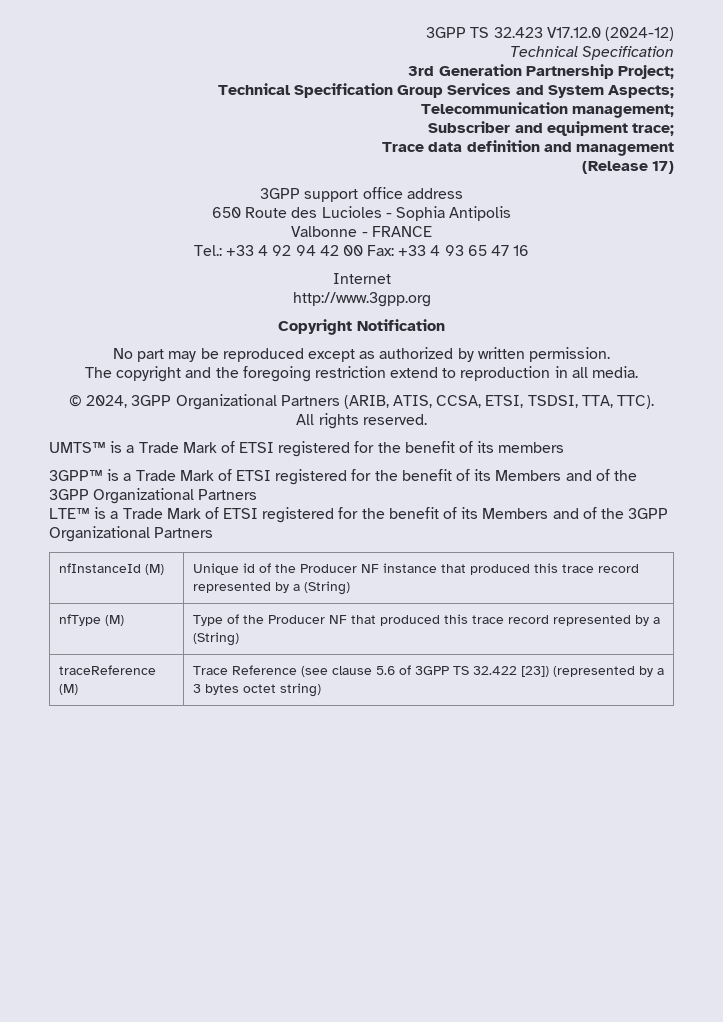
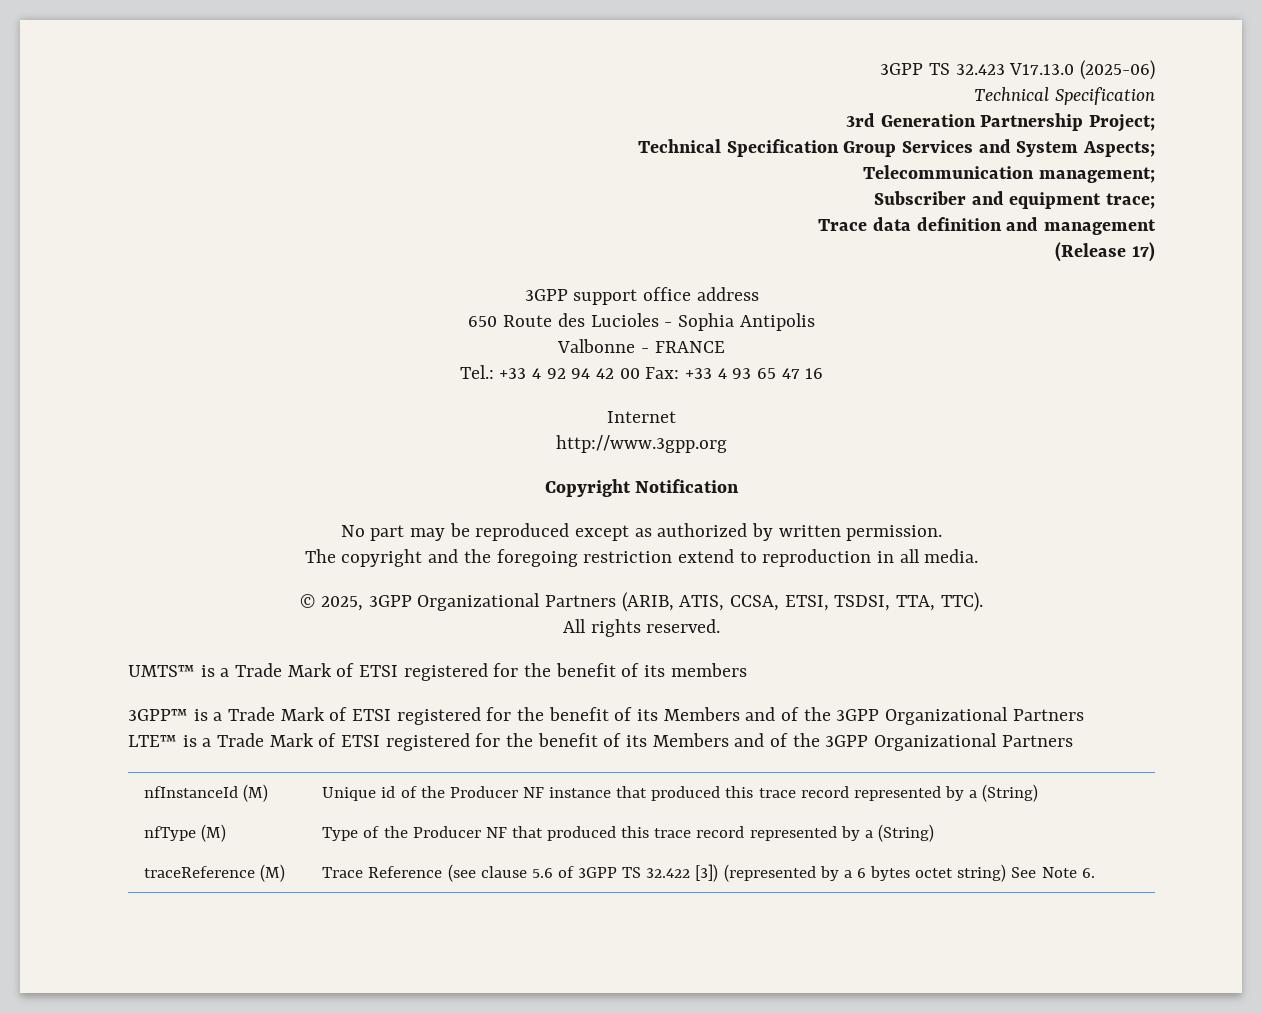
[546,27,674,41] V17.12.0 (2024-12) -> [1009,60,1155,80] V17.13.0 (2025-06)
[86,395,128,408] 2024, -> [320,596,363,611] 2025,
[520,666,549,677] [23]) -> [695,864,719,882] [3])
[192,684,201,693] 3 -> [856,868,866,878] 6
(321, 690) none -> [1011,867,1095,878] See Note 6.

